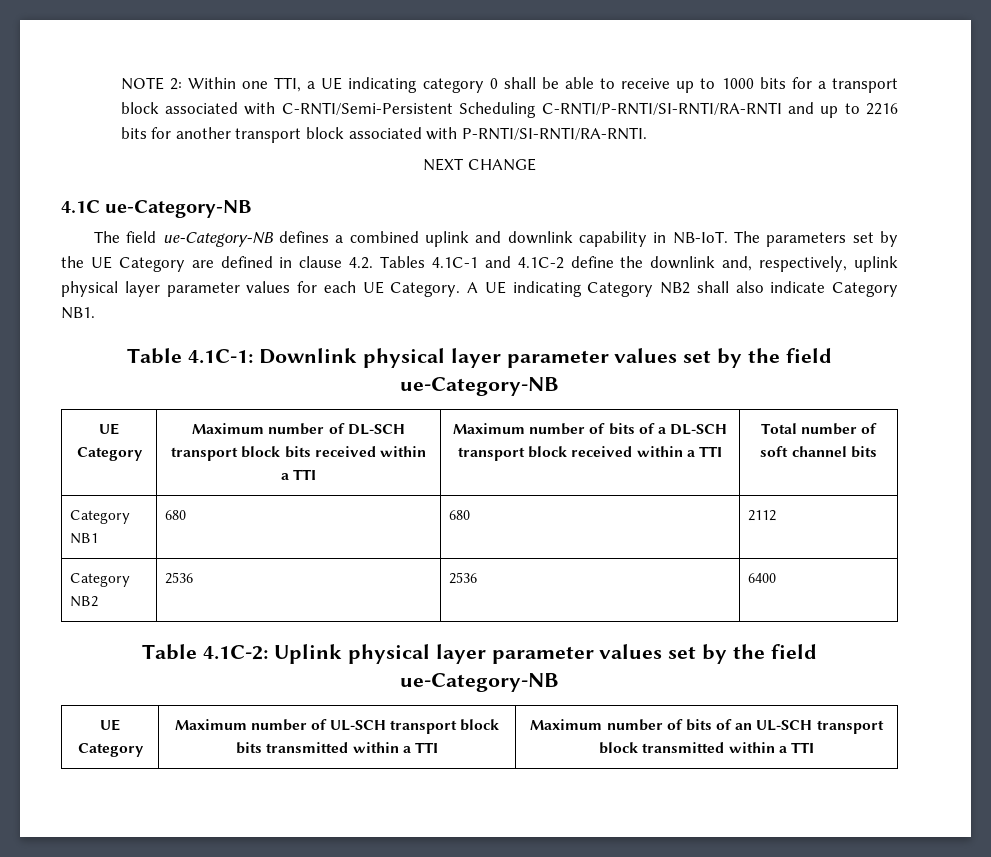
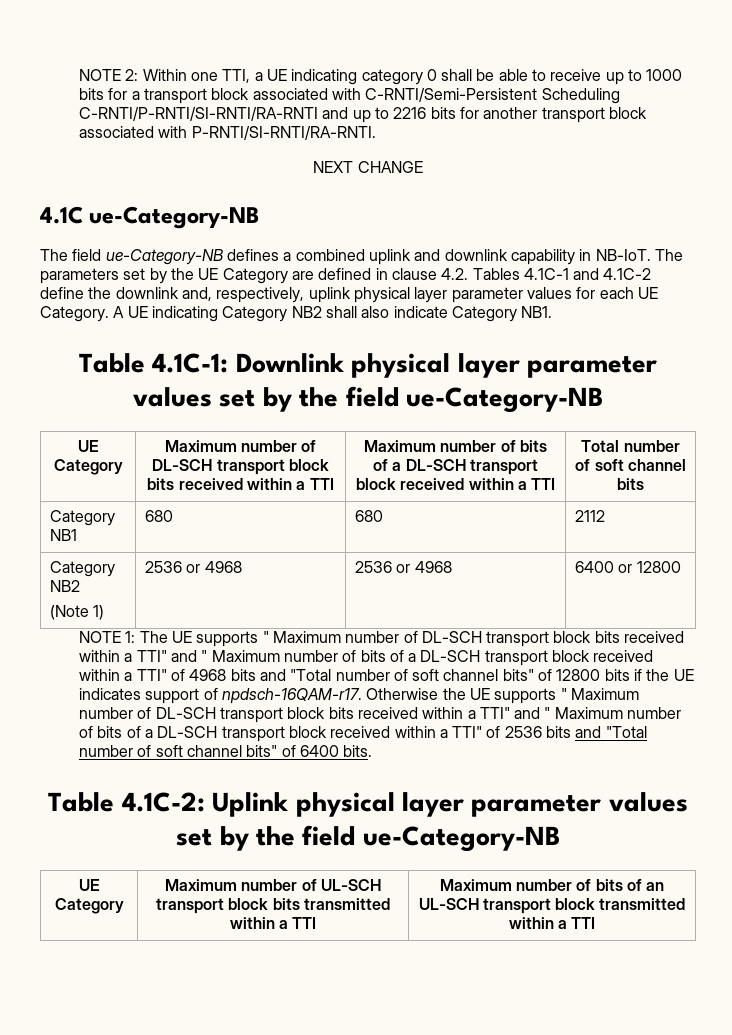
[165,572,194,584] [449,572,478,584] [748,573,777,583] | 2536 | 2536 | 6400 -> [49,605,105,620] [144,561,242,573] [354,561,452,573] [574,561,681,573] [78,631,685,647] [78,650,654,666] [78,669,694,681] [78,688,639,704] [78,707,682,723] [78,726,647,742] [78,745,373,757] // (Note 1) | 2536 or 4968 | 2536 or 4968 | 6400 or 12800 // NOTE 1: The UE supports " Maximum number of DL-SCH transport block bits received within a TTI" and " Maximum number of bits of a DL-SCH transport block received within a TTI" of 4968 bits and "Total number of soft channel bits" of 12800 bits if the UE indicates support of npdsch-16QAM-r17. Otherwise the UE supports " Maximum number of DL-SCH transport block bits received within a TTI" and " Maximum number of bits of a DL-SCH transport block received within a TTI" of 2536 bits and "Total number of soft channel bits" of 6400 bits.

